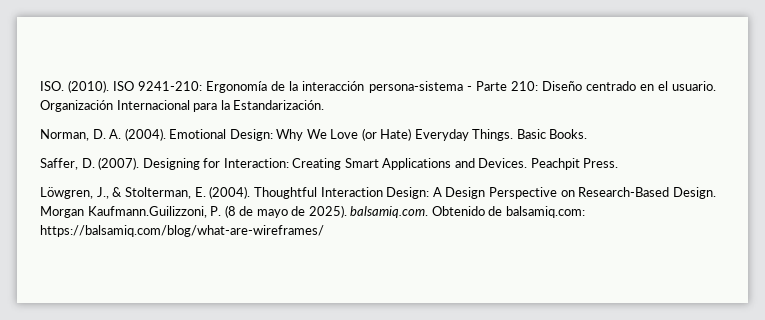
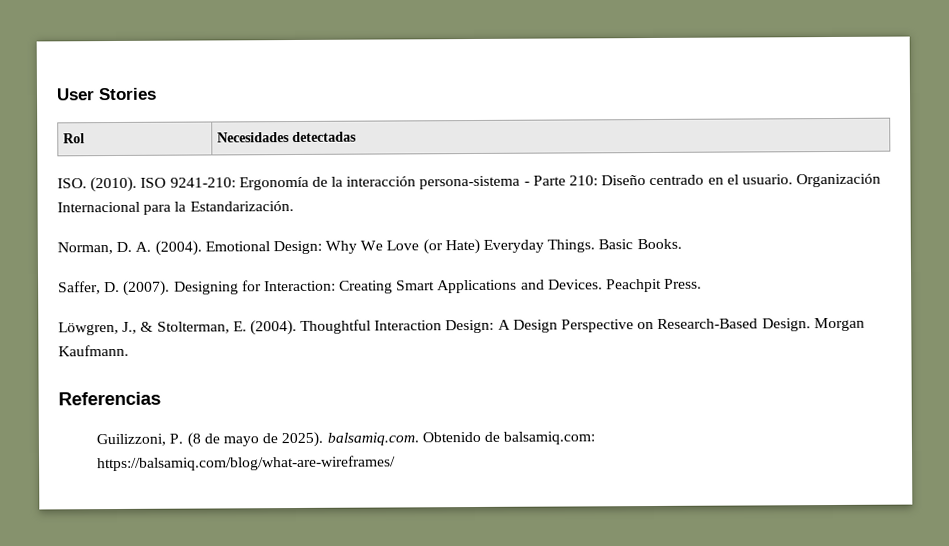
(40, 86) none -> [56,87,157,101] [63,133,86,144] [217,131,358,143] User Stories // Rol | Necesidades detectadas //
[87,206,207,218] Kaufmann.Guilizzoni, -> [58,344,129,357] [58,391,161,406] [96,433,167,447] Kaufmann. // Referencias // Guilizzoni,

